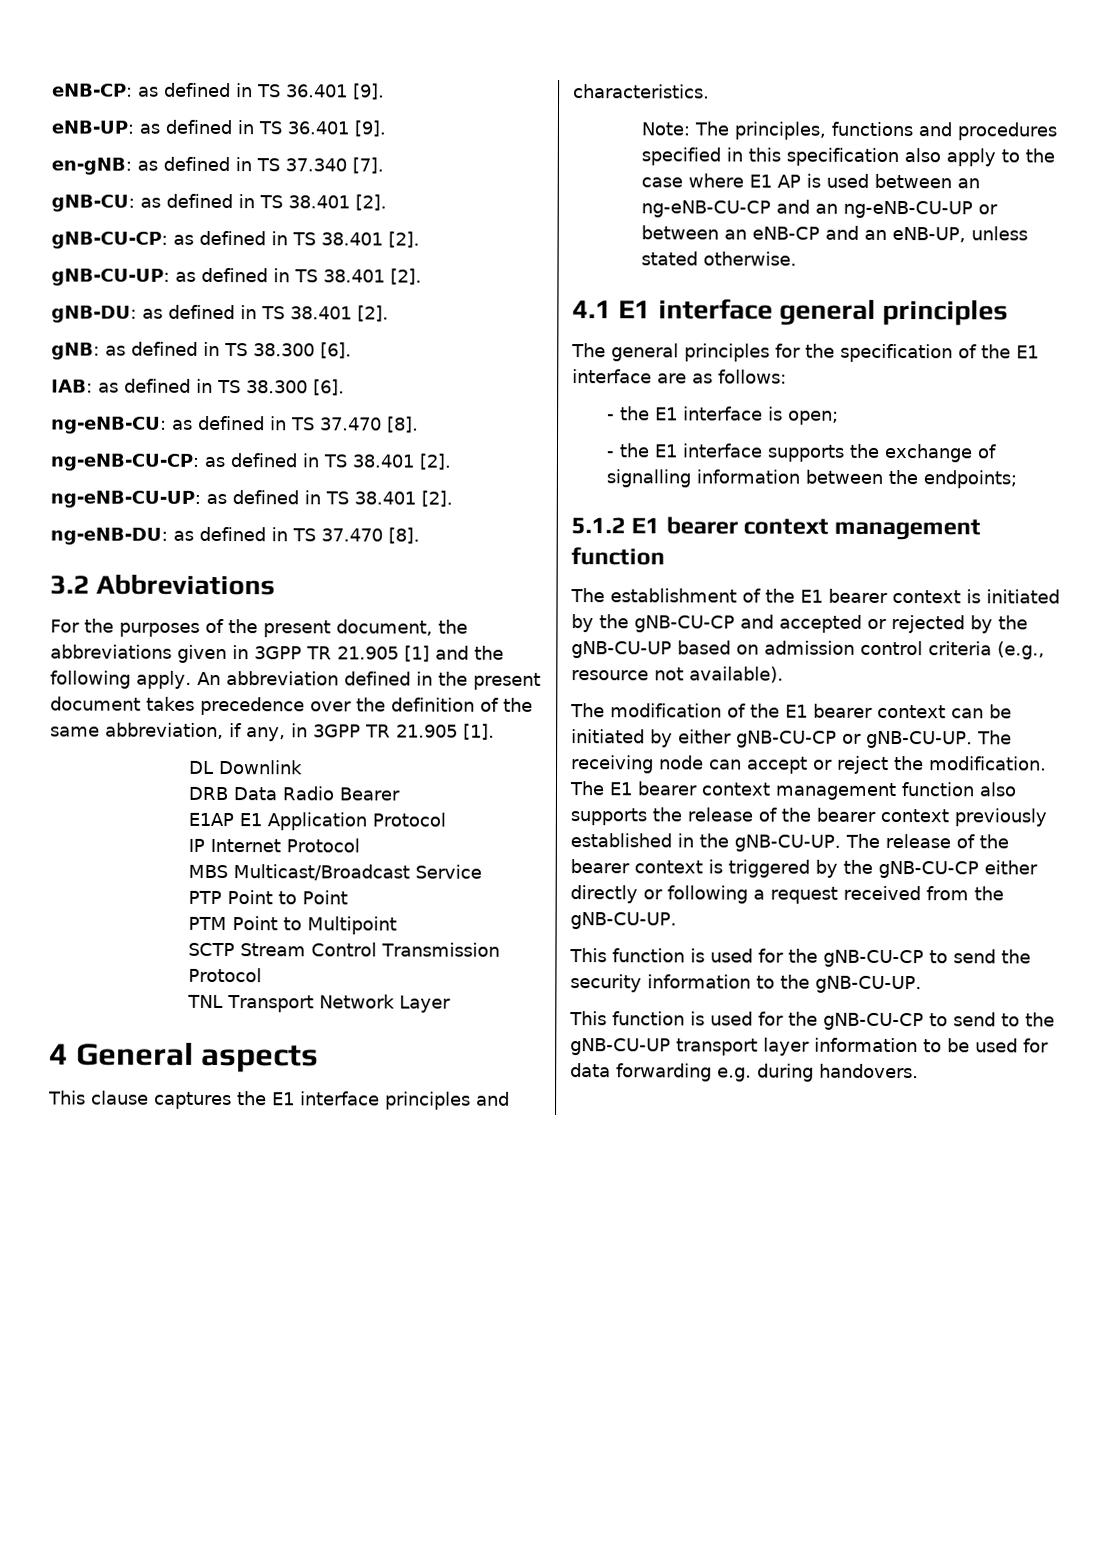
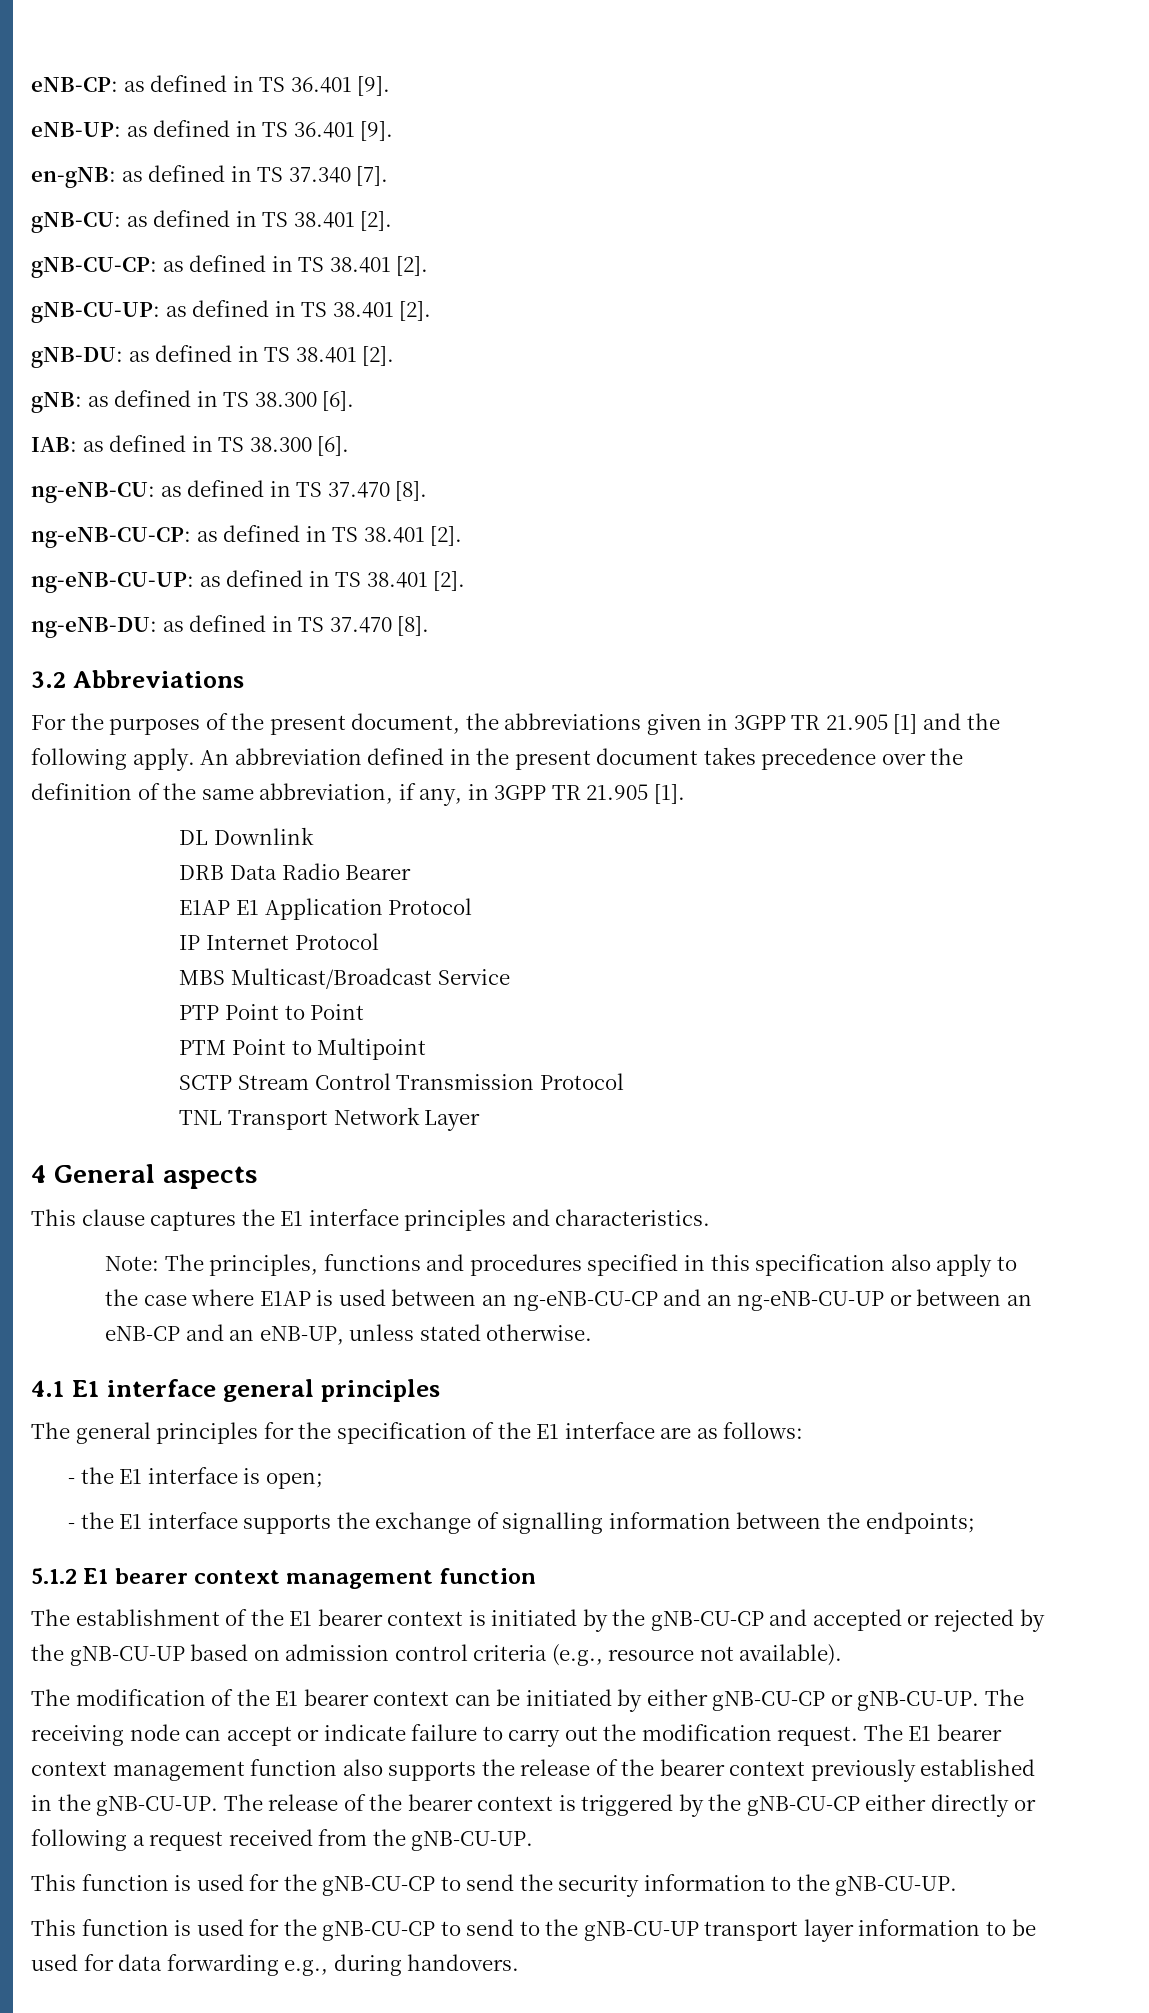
[749,174,802,188] E1 AP -> [259,1291,311,1306] E1AP
[837,755,1047,774] reject the modification. -> [323,1724,859,1747] indicate failure to carry out the modification request.
[717,1067,752,1082] e.g. -> [284,1960,329,1976] e.g.,

